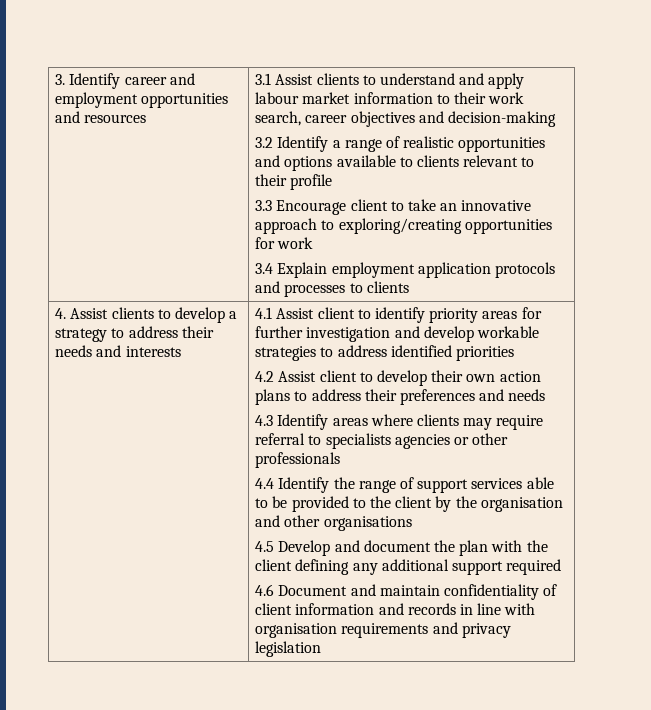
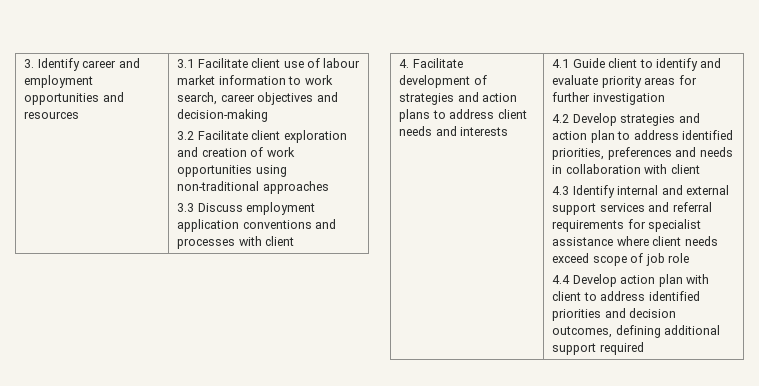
[275,73,525,89] Assist clients to understand and apply -> [197,58,320,68] Facilitate client use of
[454,92,487,104] their -> (302, 80) none
[277,136,546,152] [255,155,535,171] [255,174,333,190] [255,199,532,215] [255,218,552,234] [255,237,314,249] [255,262,328,278] Identify a range of realistic opportunities and options available to clients relevant to their profile // 3.3 Encourage client to take an innovative approach to exploring/creating opportunities for work // 3.4 Explain -> [197,130,347,143] [177,147,295,157] [177,165,287,177] [177,181,329,194] [177,203,243,212] Facilitate client exploration and creation of work opportunities using non-traditional approaches // 3.3 Discuss
[495,262,556,278] protocols -> [242,220,312,229] conventions
[349,281,409,293] to clients -> [238,236,295,246] with client
[70,307,238,323] [55,326,214,342] Assist clients to develop a strategy to address their -> [412,58,463,68] [399,75,487,88] [399,92,518,105] [399,109,527,122] Facilitate development of strategies and action plans to address client
[276,308,315,319] Assist -> [572,58,605,68] Guide
(426, 315) none -> [700,58,722,68] [552,75,599,85] and evaluate
[394,326,540,342] [255,345,515,361] [255,370,541,386] [255,389,546,405] [255,414,544,430] [255,433,509,449] [255,452,341,468] [255,477,554,493] [255,496,563,512] [255,515,412,531] [255,540,548,556] [255,559,562,575] [255,584,558,600] [255,603,536,615] [255,622,511,638] [255,641,322,657] and develop workable strategies to address identified priorities // 4.2 Assist client to develop their own action plans to address their preferences and needs // 4.3 Identify areas where clients may require referral to specialists agencies or other professionals // 4.4 Identify the range of support services able to be provided to the client by the organisation and other organisations // 4.5 Develop and document the plan with the client defining any additional support required // 4.6 Document and maintain confidentiality of client information and records in line with organisation requirements and privacy legislation -> [552,113,700,126] [552,130,733,143] [552,147,733,160] [552,164,700,174] [552,185,729,198] [552,202,712,215] [552,219,702,232] [552,236,718,246] [552,253,689,266] [552,274,709,287] [552,291,700,301] [552,308,677,321] [552,325,721,338] [552,342,644,355] // 4.2 Develop strategies and action plan to address identified priorities, preferences and needs in collaboration with client // 4.3 Identify internal and external support services and referral requirements for specialist assistance where client needs exceed scope of job role // 4.4 Develop action plan with client to address identified priorities and decision outcomes, defining additional support required

